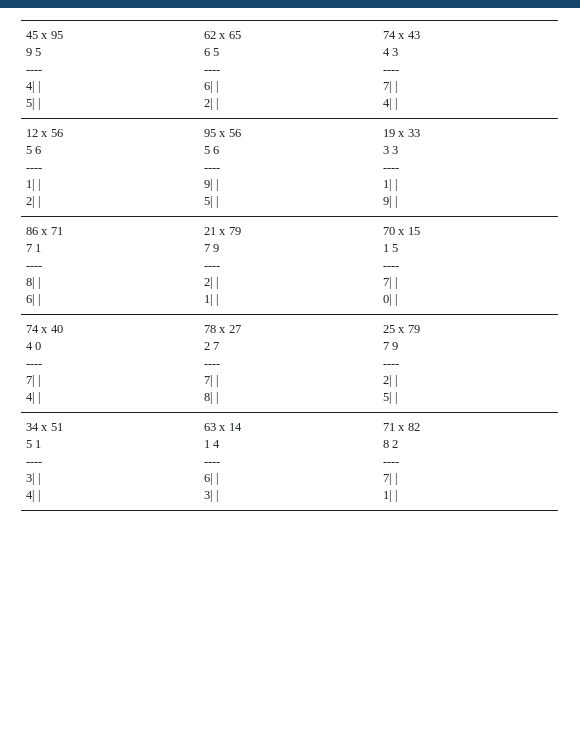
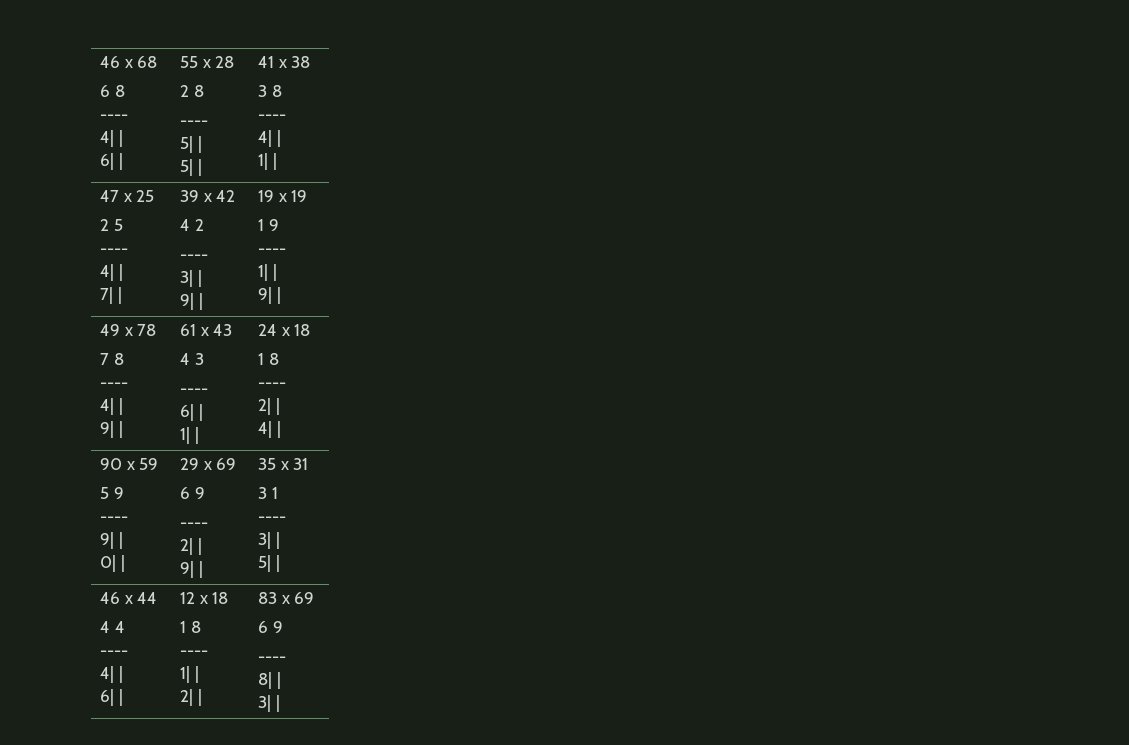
[26,31,63,39] [26,48,33,56] 45 x 95 // 9 -> [100,56,158,68] [100,85,125,97] [100,114,129,120] [100,130,123,147] [100,153,123,170] [180,56,235,68] [180,85,204,97] [180,120,209,126] [180,136,202,153] [180,159,202,176] [258,56,311,68] [258,85,282,97] [258,114,287,120] [258,130,281,147] [258,153,277,170] [100,190,155,202] [100,219,110,231] 46 x 68 // 6 8 // ---- // 4| | // 6| | | 55 x 28 // 2 8 // ---- // 5| | // 5| | | 41 x 38 // 3 8 // ---- // 4| | // 1| | // 47 x 25 // 2
[26,98,42,110] [204,31,241,39] [204,48,220,56] [204,70,221,73] [204,81,220,93] [204,98,220,110] [383,31,397,39] 5| | | 62 x 65 // 6 5 // ---- // 6| | // 2| | | 74 -> [100,287,122,304] [180,190,236,202] [180,219,204,231] [180,254,209,260] [180,270,202,287] [180,293,203,310] [258,190,308,202] [258,219,279,231] [258,248,287,254] [258,264,277,281] [258,287,281,304] [100,324,157,336] [100,353,124,365] [100,382,129,388] [100,398,123,415] [100,421,123,438] [180,324,197,336] 7| | | 39 x 42 // 4 2 // ---- // 3| | // 9| | | 19 x 19 // 1 9 // ---- // 1| | // 9| | // 49 x 78 // 7 8 // ---- // 4| | // 9| | | 61
[383,81,399,93] [383,98,399,110] [26,129,63,137] [26,146,42,154] 7| | // 4| | // 12 x 56 // 5 6 -> [180,404,203,421] [180,427,199,444] [258,324,311,336] [258,353,279,365] [258,382,287,388] [258,398,280,415] [258,421,281,438] [100,458,159,470] [100,487,124,499] [100,516,129,522] [100,532,123,549] [100,555,125,572] [180,458,237,470] [180,487,205,499] [180,522,209,528] [180,538,202,555] [180,561,203,578] [258,458,309,470] [258,487,278,499] [258,516,287,522] [258,532,280,549] [258,555,280,572] [100,592,158,604] [100,621,125,633] [100,650,129,656] [100,666,123,683] [100,689,123,706] [180,592,229,604] [180,621,201,633] 6| | // 1| | | 24 x 18 // 1 8 // ---- // 2| | // 4| | // 90 x 59 // 5 9 // ---- // 9| | // 0| | | 29 x 69 // 6 9 // ---- // 2| | // 9| | | 35 x 31 // 3 1 // ---- // 3| | // 5| | // 46 x 44 // 4 4 // ---- // 4| | // 6| | | 12 x 18 // 1 8
[204,129,241,137] [204,146,220,154] [204,168,221,171] [204,179,220,191] [204,196,220,208] [383,129,420,137] [383,146,399,154] [383,168,400,171] [383,179,399,191] [383,196,399,208] [26,227,63,235] [26,244,42,252] [26,266,43,269] [26,277,42,289] [26,294,42,306] [204,227,241,235] [204,244,220,252] [204,266,221,269] [204,277,220,289] [204,294,220,306] [383,227,420,235] [383,244,399,252] [383,266,400,269] [383,277,399,289] [383,294,399,306] [26,325,63,333] [26,342,42,350] [26,364,43,367] [26,375,42,387] [26,392,42,404] [204,325,241,333] [204,342,220,350] [204,364,221,367] [204,375,220,387] [204,392,220,404] [383,325,420,333] [383,342,399,350] [383,364,400,367] [383,375,399,387] [383,392,399,404] [26,423,63,431] [26,440,42,448] [26,462,43,465] [26,473,42,485] [26,490,42,502] [204,423,242,431] [204,440,221,448] [204,462,221,465] [204,473,220,485] [204,490,220,502] [383,423,420,431] [383,440,399,448] [383,462,400,465] [383,473,399,485] [383,490,393,502] 95 x 56 // 5 6 // ---- // 9| | // 5| | | 19 x 33 // 3 3 // ---- // 1| | // 9| | // 86 x 71 // 7 1 // ---- // 8| | // 6| | | 21 x 79 // 7 9 // ---- // 2| | // 1| | | 70 x 15 // 1 5 // ---- // 7| | // 0| | // 74 x 40 // 4 0 // ---- // 7| | // 4| | | 78 x 27 // 2 7 // ---- // 7| | // 8| | | 25 x 79 // 7 9 // ---- // 2| | // 5| | // 34 x 51 // 5 1 // ---- // 3| | // 4| | | 63 x 14 // 1 4 // ---- // 6| | // 3| | | 71 x 82 // 8 2 // ---- // 7| | // 1| -> [258,592,315,604] [258,621,283,633] [258,656,287,662] [258,672,281,689] [258,695,272,712] 83 x 69 // 6 9 // ---- // 8| | // 3|

